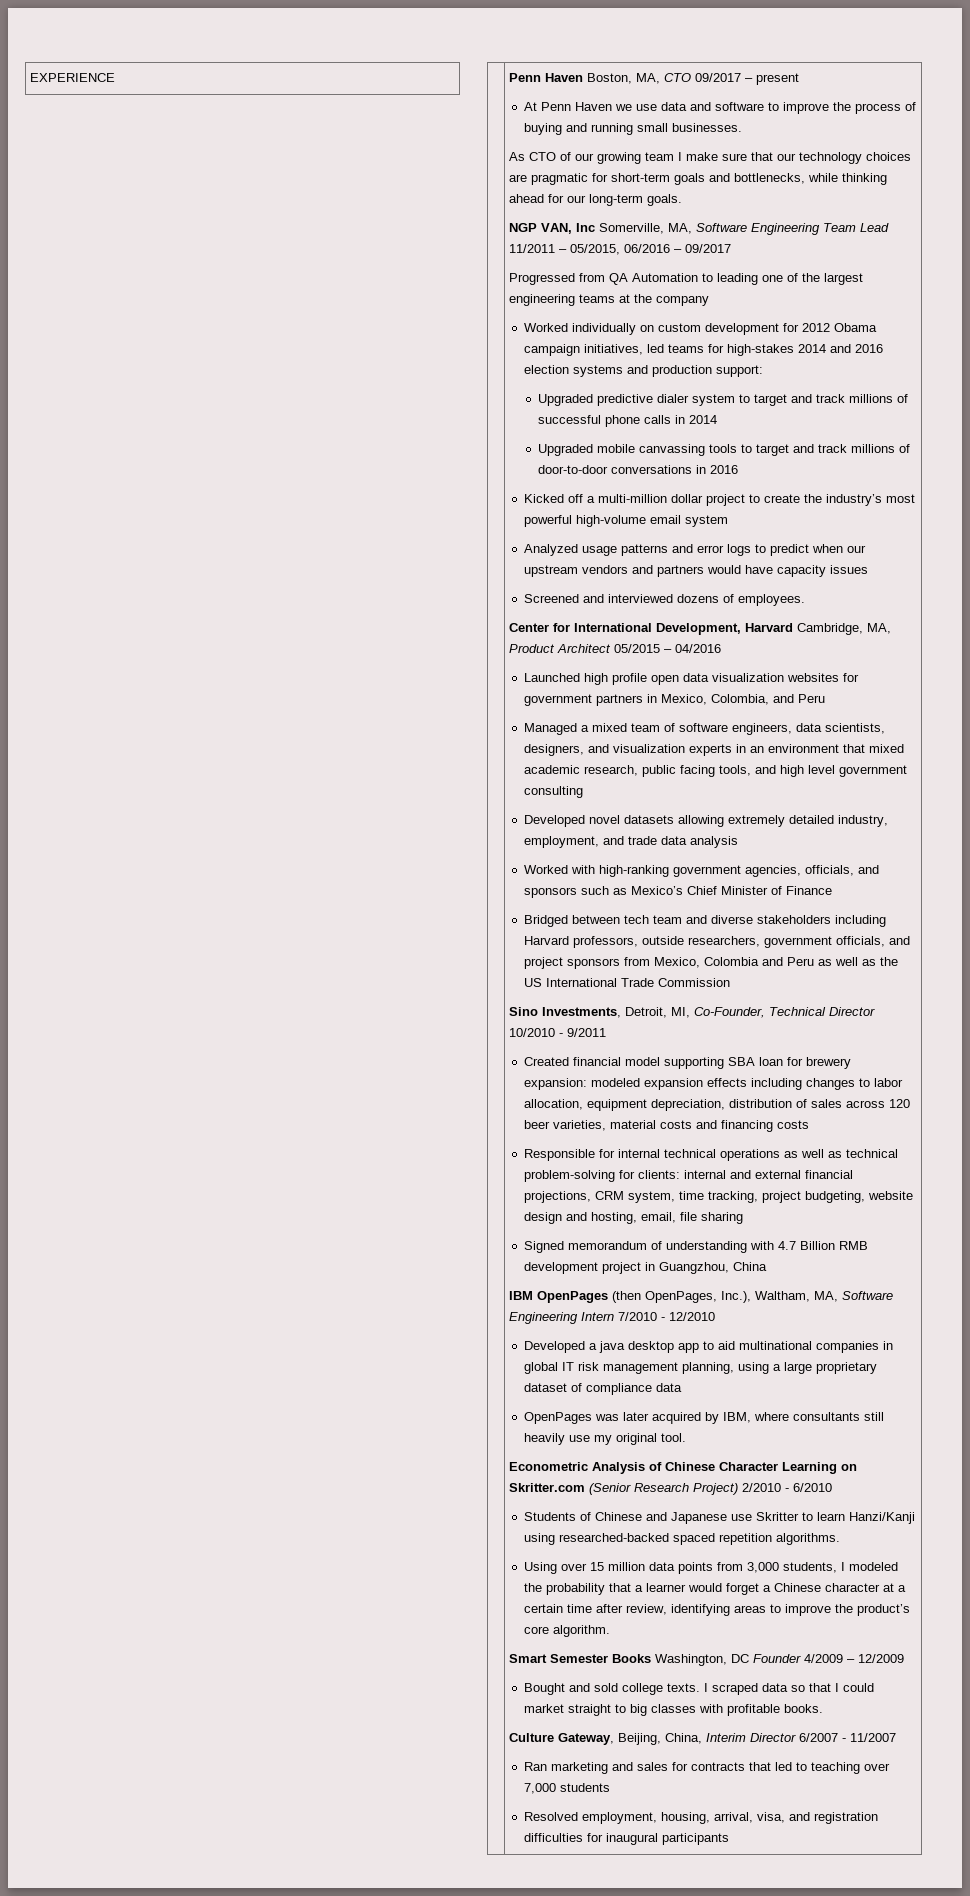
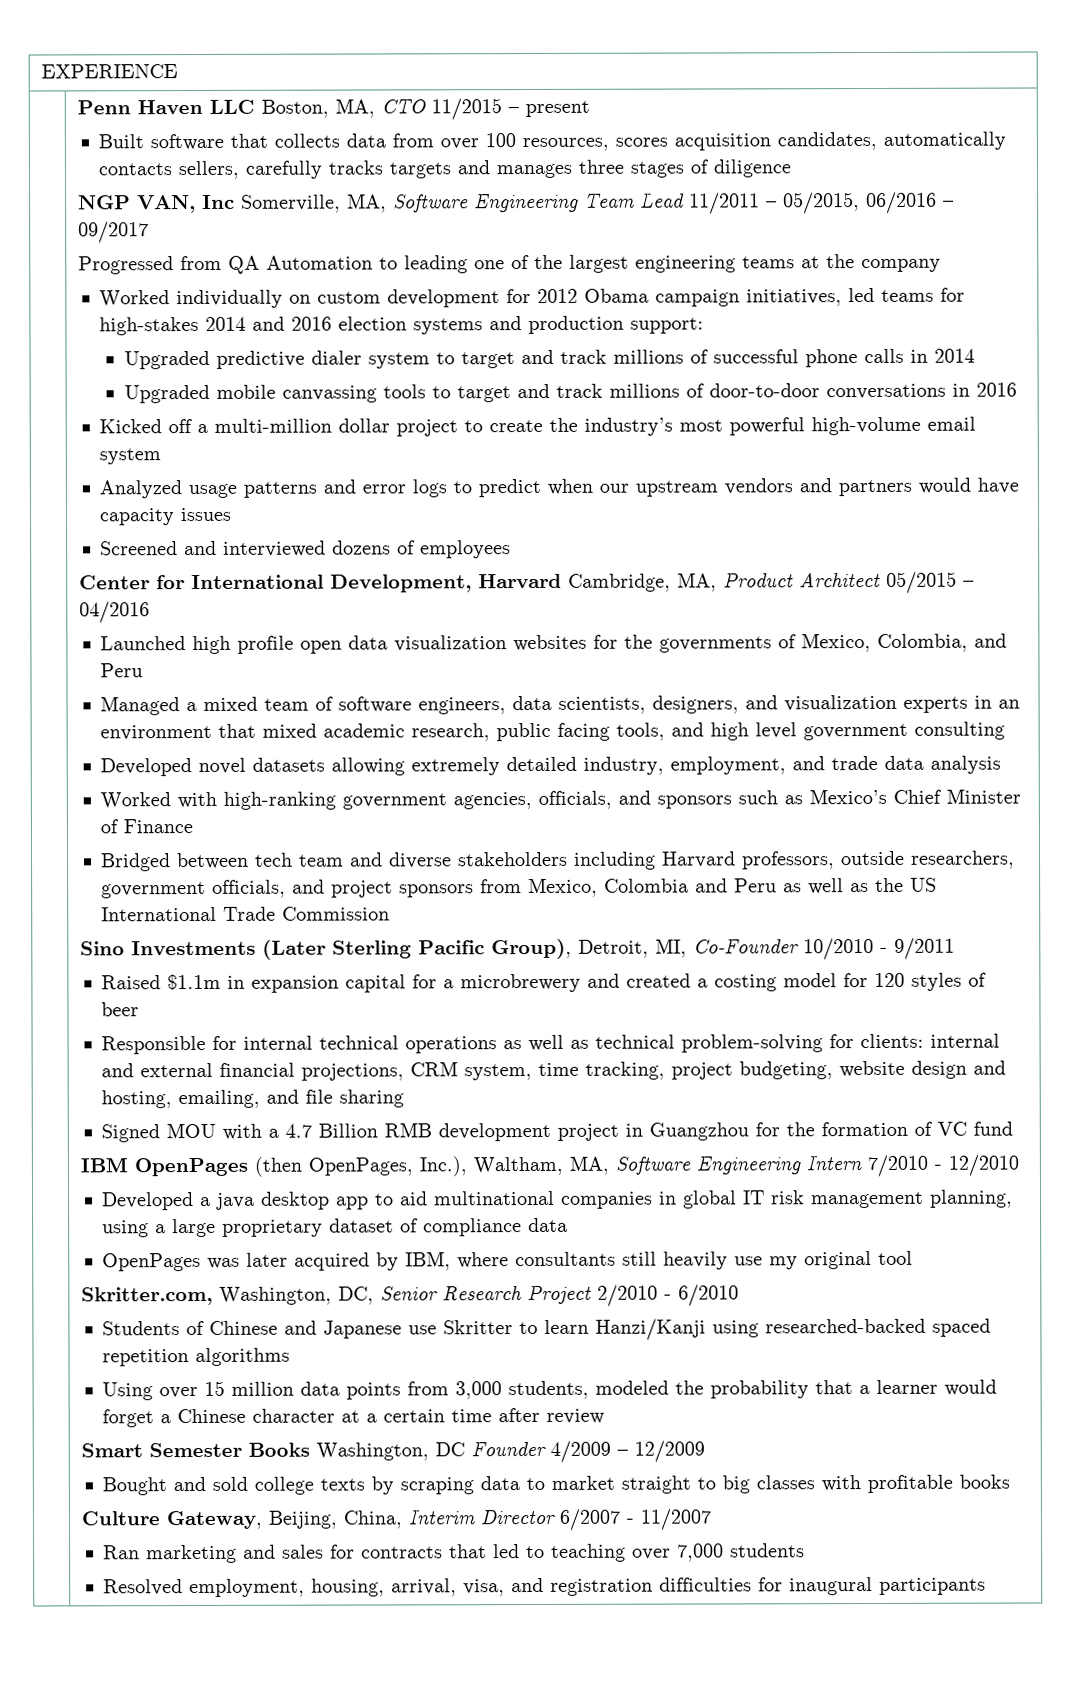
(584, 77) none -> [208,99,255,114] LLC
[695,73,742,82] 09/2017 -> [430,98,502,121] 11/2015
[523,102,916,114] [523,123,742,135] [509,152,912,164] [509,173,888,185] [509,194,683,206] At Penn Haven we use data and software to improve the process of buying and running small businesses. // As CTO of our growing team I make sure that our technology choices are pragmatic for short-term goals and bottlenecks, while thinking ahead for our long-term goals. -> [98,131,1007,152] [98,159,793,180] Built software that collects data from over 100 resources, scores acquisition candidates, automatically contacts sellers, carefully tracks targets and manages three stages of diligence
[737,594,805,606] employees. -> [420,540,512,559] employees
[523,694,657,706] government partners in -> [624,634,798,653] the governments of
[542,1007,876,1018] [509,1028,607,1037] [523,1057,851,1069] [523,1078,903,1090] [523,1099,910,1111] [523,1120,809,1132] Investments, Detroit, MI, Co-Founder, Technical Director 10/2010 - 9/2011 // Created financial model supporting SBA loan for brewery expansion: modeled expansion effects including changes to labor allocation, equipment depreciation, distribution of sales across 120 beer varieties, material costs and financing costs -> [130,937,955,961] [101,972,988,993] [101,1002,140,1017] Investments (Later Sterling Pacific Group), Detroit, MI, Co-Founder 10/2010 - 9/2011 // Raised $1.1m in expansion capital for a microbrewery and created a costing model for 120 styles of beer
[640,1212,676,1223] email, -> [178,1089,300,1109] emailing, and
[567,1241,774,1253] memorandum of understanding with -> [166,1122,280,1140] MOU with a
[658,1262,767,1274] Guangzhou, China -> [649,1121,1014,1141] Guangzhou for the formation of VC fund
[660,1433,686,1442] [509,1462,858,1474] [509,1483,739,1495] tool. // Econometric Analysis of Chinese Character Learning on Skritter.com (Senior Research Project) -> [878,1250,914,1265] [80,1284,592,1306] tool // Skritter.com, Washington, DC, Senior Research Project
[775,1533,840,1545] algorithms. -> [195,1347,291,1367] algorithms
[840,1562,845,1571] I -> (590, 1390) none
[625,1604,910,1616] [523,1625,610,1637] review, identifying areas to improve the product’s core algorithm. -> [546,1408,606,1424] review
[666,1683,874,1695] texts. I scraped data so that I could -> [320,1476,546,1495] texts by scraping data to
[783,1704,823,1713] books. -> [959,1474,1011,1489] books

